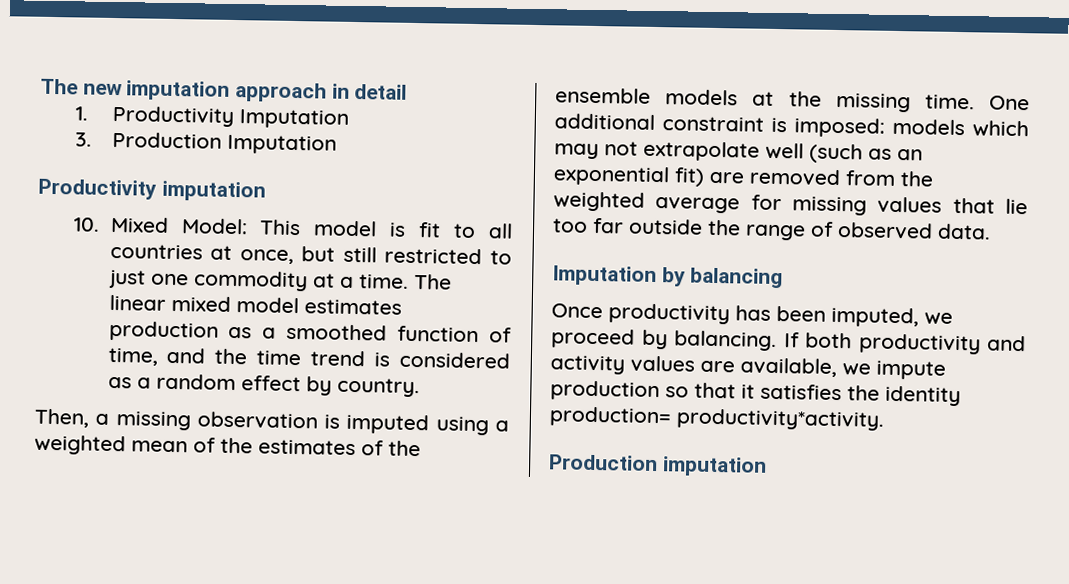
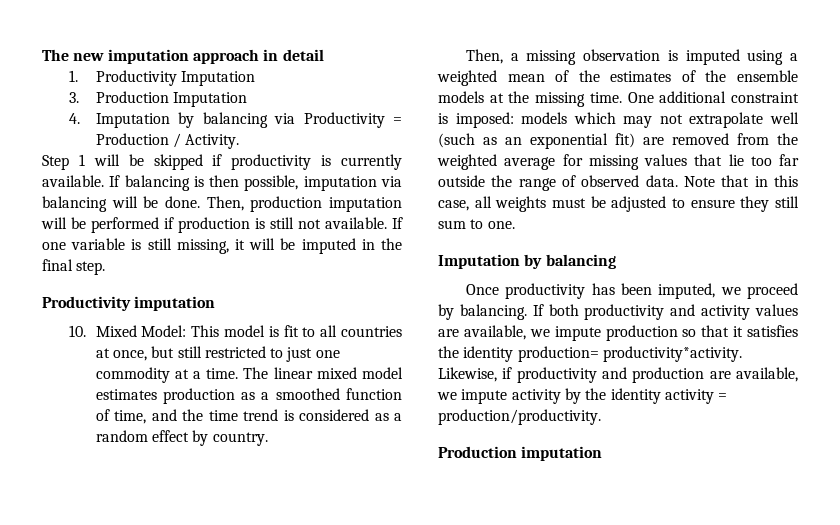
(337, 144) none -> [68,112,403,128] [95,133,240,149] [42,154,402,170] [42,175,402,191] [42,196,403,212] [41,217,403,233] [42,238,402,254] [42,259,106,275] // 4. Imputation by balancing via Productivity = Production / Activity. // Step 1 will be skipped if productivity is currently available. If balancing is then possible, imputation via balancing will be done. Then, production imputation will be performed if production is still not available. If one variable is still missing, it will be imputed in the final step.
(991, 231) none -> [684,175,798,187] [438,196,799,212] [438,219,515,229] Note that in this case, all weights must be adjusted to ensure they still sum to one.
(885, 419) none -> [438,367,798,383] [437,388,728,404] [438,409,601,425] Likewise, if productivity and production are available, we impute activity by the identity activity = production/productivity.

